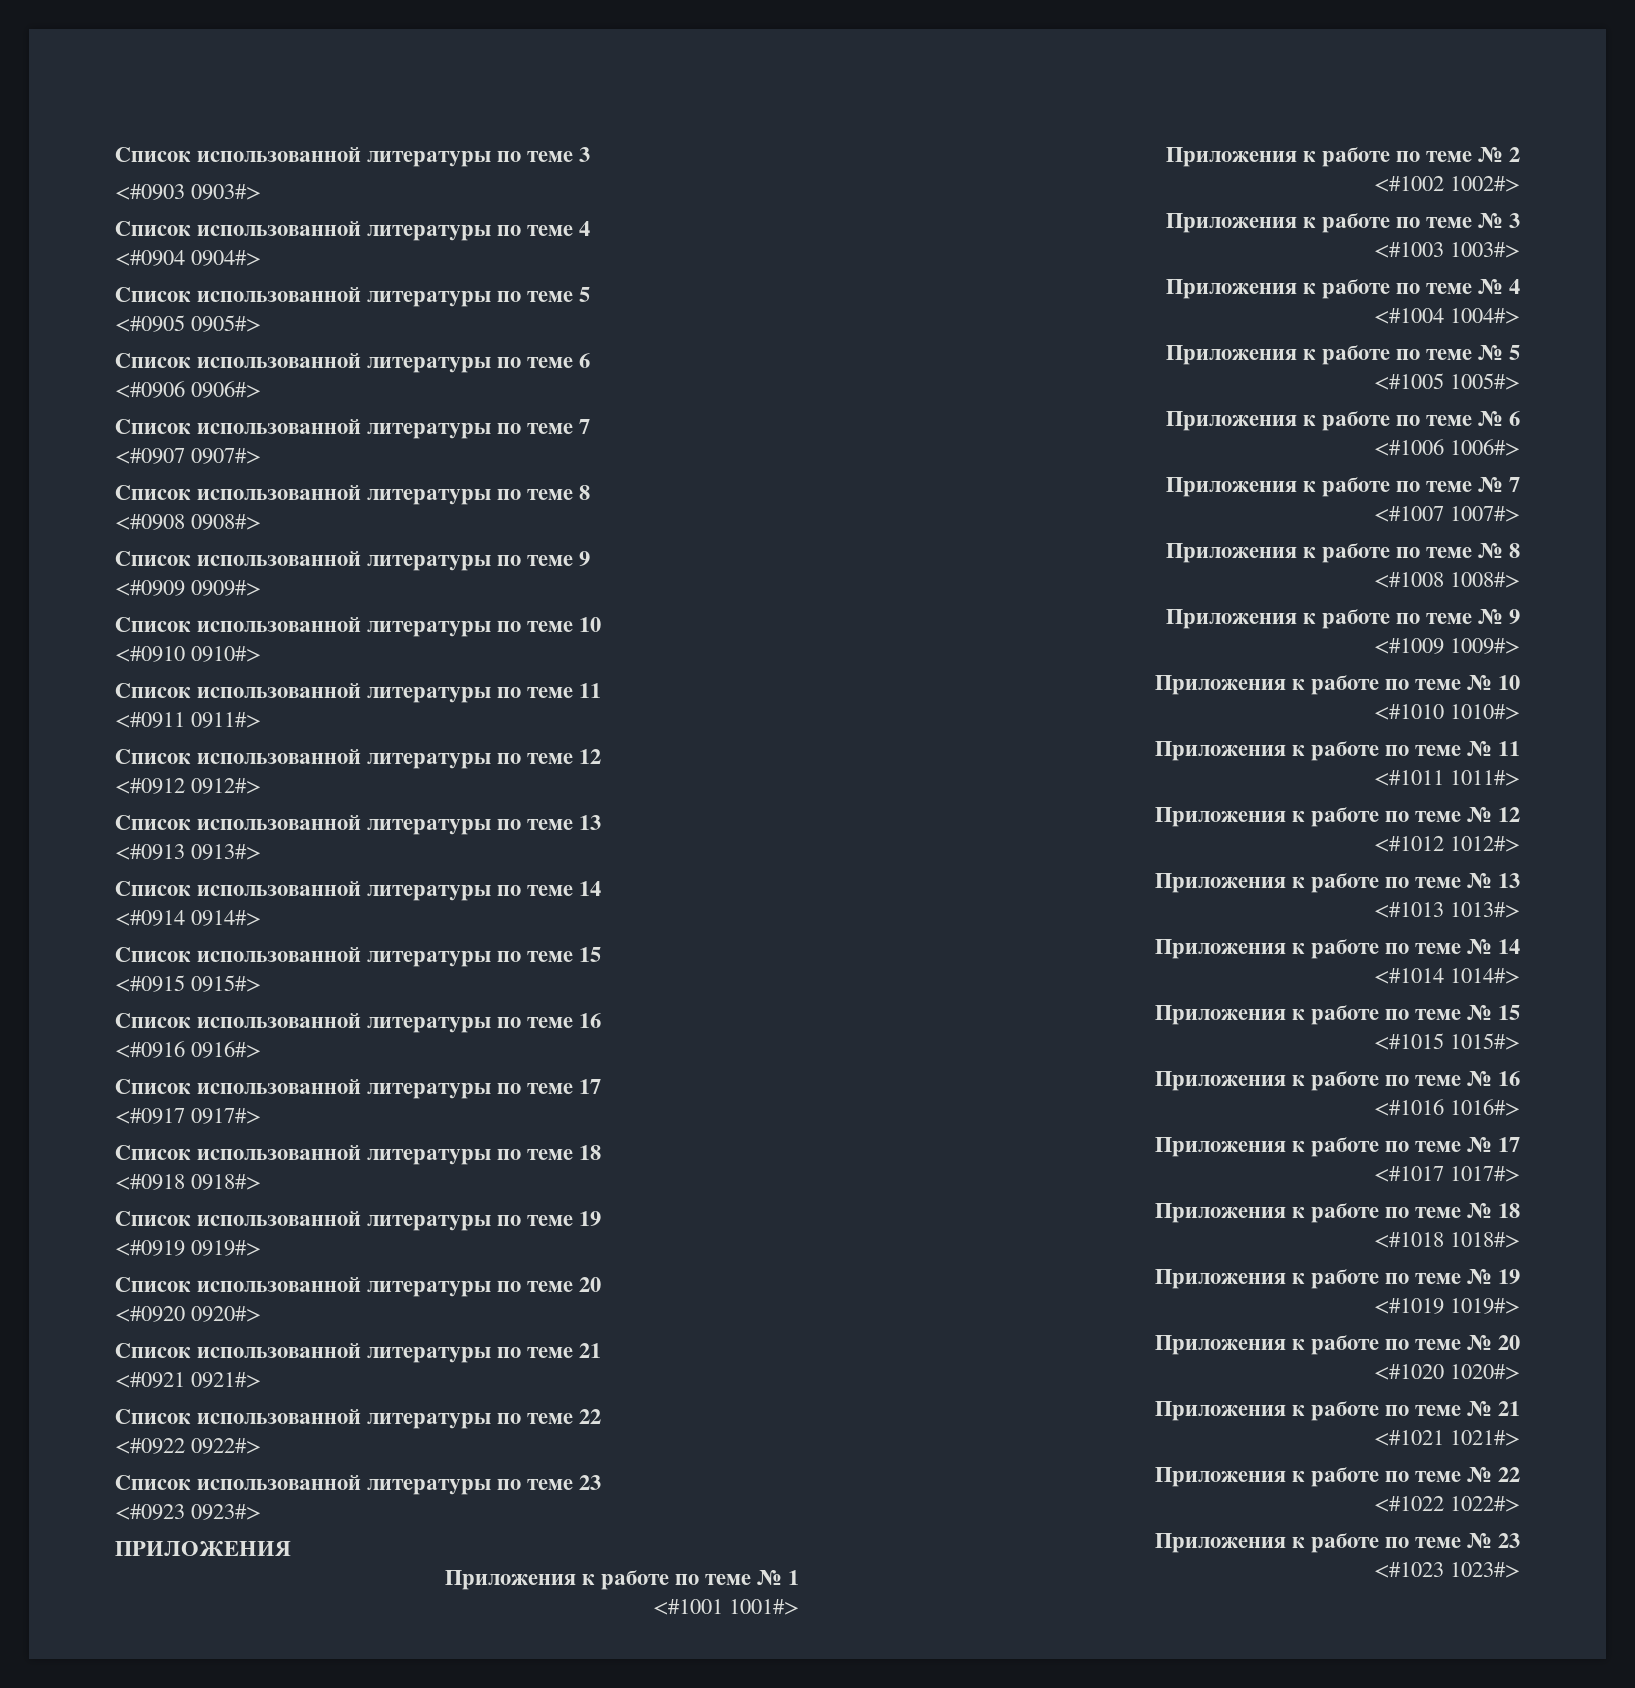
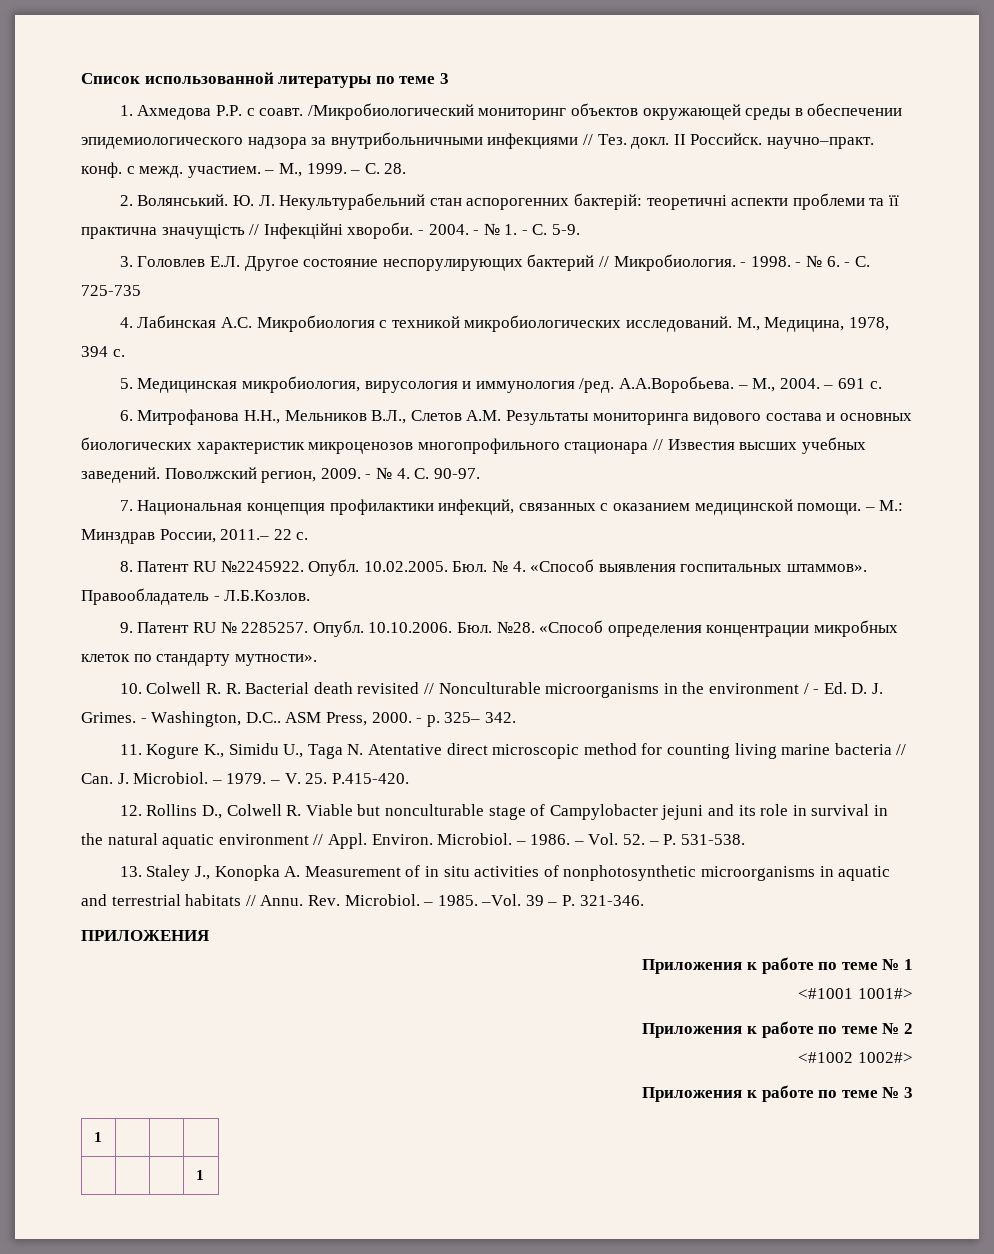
[115,184,262,200] [115,221,591,241] [115,250,262,266] [115,287,591,307] [115,315,262,332] [115,353,591,373] [115,381,262,398] [115,419,591,439] [115,448,262,464] [115,485,591,505] [115,514,262,530] [115,551,591,571] [115,580,262,596] [115,617,602,637] [115,646,262,662] [115,683,602,703] [115,712,262,728] [115,749,602,769] [115,778,262,794] [115,815,602,835] [115,844,262,860] [115,881,602,901] [115,910,262,926] [115,947,602,967] [115,975,262,992] [115,1013,602,1033] [115,1041,262,1058] [115,1079,602,1099] [115,1108,262,1124] [115,1145,602,1165] [115,1174,262,1190] [115,1211,602,1231] [115,1240,262,1256] [115,1277,602,1297] [115,1306,262,1322] [115,1343,602,1363] [115,1372,262,1388] [115,1409,602,1429] [115,1438,262,1454] [115,1475,602,1495] [115,1504,262,1520] <#0903 0903#> // Список использованной литературы по теме 4 // <#0904 0904#> // Список использованной литературы по теме 5 // <#0905 0905#> // Список использованной литературы по теме 6 // <#0906 0906#> // Список использованной литературы по теме 7 // <#0907 0907#> // Список использованной литературы по теме 8 // <#0908 0908#> // Список использованной литературы по теме 9 // <#0909 0909#> // Список использованной литературы по теме 10 // <#0910 0910#> // Список использованной литературы по теме 11 // <#0911 0911#> // Список использованной литературы по теме 12 // <#0912 0912#> // Список использованной литературы по теме 13 // <#0913 0913#> // Список использованной литературы по теме 14 // <#0914 0914#> // Список использованной литературы по теме 15 // <#0915 0915#> // Список использованной литературы по теме 16 // <#0916 0916#> // Список использованной литературы по теме 17 // <#0917 0917#> // Список использованной литературы по теме 18 // <#0918 0918#> // Список использованной литературы по теме 19 // <#0919 0919#> // Список использованной литературы по теме 20 // <#0920 0920#> // Список использованной литературы по теме 21 // <#0921 0921#> // Список использованной литературы по теме 22 // <#0922 0922#> // Список использованной литературы по теме 23 // <#0923 0923#> -> [119,103,903,120] [81,132,874,149] [81,162,407,178] [119,193,899,210] [81,222,581,239] [119,254,870,271] [81,285,141,296] [119,315,889,332] [81,346,125,357] [119,376,882,393] [119,409,912,425] [81,437,866,454] [81,467,480,483] [119,499,904,515] [81,529,309,544] [119,559,867,576] [81,588,311,605] [119,620,898,637] [81,654,317,666] [119,682,883,698] [81,711,516,727] [119,743,907,759] [81,772,409,784] [119,804,888,820] [81,833,745,849] [119,865,891,881] [81,894,644,906] 1. Ахмедова Р.Р. с соавт. /Микробиологический мониторинг объектов окружающей среды в обеспечении эпидемиологического надзора за внутрибольничными инфекциями // Тез. докл. II Российск. научно–практ. конф. с межд. участием. – М., 1999. – С. 28. // 2. Волянський. Ю. Л. Некультурабельний стан аспорогенних бактерій: теоретичні аспекти проблеми та її практична значущість // Інфекційні хвороби. - 2004. - № 1. - С. 5-9. // 3. Головлев Е.Л. Другое состояние неспорулирующих бактерий // Микробиология. - 1998. - № 6. - С. 725-735 // 4. Лабинская А.С. Микробиология с техникой микробиологических исследований. М., Медицина, 1978, 394 с. // 5. Медицинская микробиология, вирусология и иммунология /ред. А.А.Воробьева. – М., 2004. – 691 с. // 6. Митрофанова Н.Н., Мельников В.Л., Слетов А.М. Результаты мониторинга видового состава и основных биологических характеристик микроценозов многопрофильного стационара // Известия высших учебных заведений. Поволжский регион, 2009. - № 4. С. 90-97. // 7. Национальная концепция профилактики инфекций, связанных с оказанием медицинской помощи. – М.: Минздрав России, 2011.– 22 с. // 8. Патент RU №2245922. Опубл. 10.02.2005. Бюл. № 4. «Способ выявления госпитальных штаммов». Правообладатель - Л.Б.Козлов. // 9. Патент RU № 2285257. Опубл. 10.10.2006. Бюл. №28. «Способ определения концентрации микробных клеток по стандарту мутности». // 10. Colwell R. R. Bacterial death revisited // Nonculturable microorganisms in the environment / - Ed. D. J. Grimes. - Washington, D.C.. ASM Press, 2000. - p. 325– 342. // 11. Kogure K., Simidu U., Taga N. Atentative direct microscopic method for counting living marine bacteria // Can. J. Microbiol. – 1979. – V. 25. P.415-420. // 12. Rollins D., Colwell R. Viable but nonculturable stage of Campylobacter jejuni and its role in survival in the natural aquatic environment // Appl. Environ. Microbiol. – 1986. – Vol. 52. – P. 531-538. // 13. Staley J., Konopka A. Measurement of in situ activities of nonphotosynthetic microorganisms in aquatic and terrestrial habitats // Annu. Rev. Microbiol. – 1985. –Vol. 39 – P. 321-346.
[1373,242,1520,258] [1165,279,1521,299] [1373,308,1520,324] [1165,345,1521,365] [1373,373,1520,390] [1165,411,1521,431] [1373,439,1520,456] [1165,477,1521,497] [1373,506,1520,522] [1165,543,1521,563] [1373,572,1520,588] [1165,609,1521,629] [1373,638,1520,654] [1154,675,1521,695] [1373,704,1520,720] [1154,741,1521,761] [1373,770,1520,786] [1154,807,1521,827] [1373,836,1520,852] [1154,873,1521,893] [1373,902,1520,918] [1154,939,1521,959] [1373,968,1520,984] [1154,1005,1521,1025] [1373,1033,1520,1050] [1154,1071,1521,1091] [1373,1099,1520,1116] [1154,1137,1521,1157] [1373,1166,1520,1182] [1154,1203,1521,1223] [1373,1232,1520,1248] [1154,1269,1521,1289] [1373,1298,1520,1314] [1154,1335,1521,1355] [1373,1364,1520,1380] [1154,1401,1521,1421] [1373,1430,1520,1446] [1154,1467,1521,1487] [1373,1496,1520,1512] [1154,1533,1521,1553] [1373,1562,1520,1578] // <#1003 1003#> // Приложения к работе по теме № 4 // <#1004 1004#> // Приложения к работе по теме № 5 // <#1005 1005#> // Приложения к работе по теме № 6 // <#1006 1006#> // Приложения к работе по теме № 7 // <#1007 1007#> // Приложения к работе по теме № 8 // <#1008 1008#> // Приложения к работе по теме № 9 // <#1009 1009#> // Приложения к работе по теме № 10 // <#1010 1010#> // Приложения к работе по теме № 11 // <#1011 1011#> // Приложения к работе по теме № 12 // <#1012 1012#> // Приложения к работе по теме № 13 // <#1013 1013#> // Приложения к работе по теме № 14 // <#1014 1014#> // Приложения к работе по теме № 15 // <#1015 1015#> // Приложения к работе по теме № 16 // <#1016 1016#> // Приложения к работе по теме № 17 // <#1017 1017#> // Приложения к работе по теме № 18 // <#1018 1018#> // Приложения к работе по теме № 19 // <#1019 1019#> // Приложения к работе по теме № 20 // <#1020 1020#> // Приложения к работе по теме № 21 // <#1021 1021#> // Приложения к работе по теме № 22 // <#1022 1022#> // Приложения к работе по теме № 23 // <#1023 1023#> -> [93,1132,102,1142] [195,1170,204,1180] // 1 | | | // | | | 1

